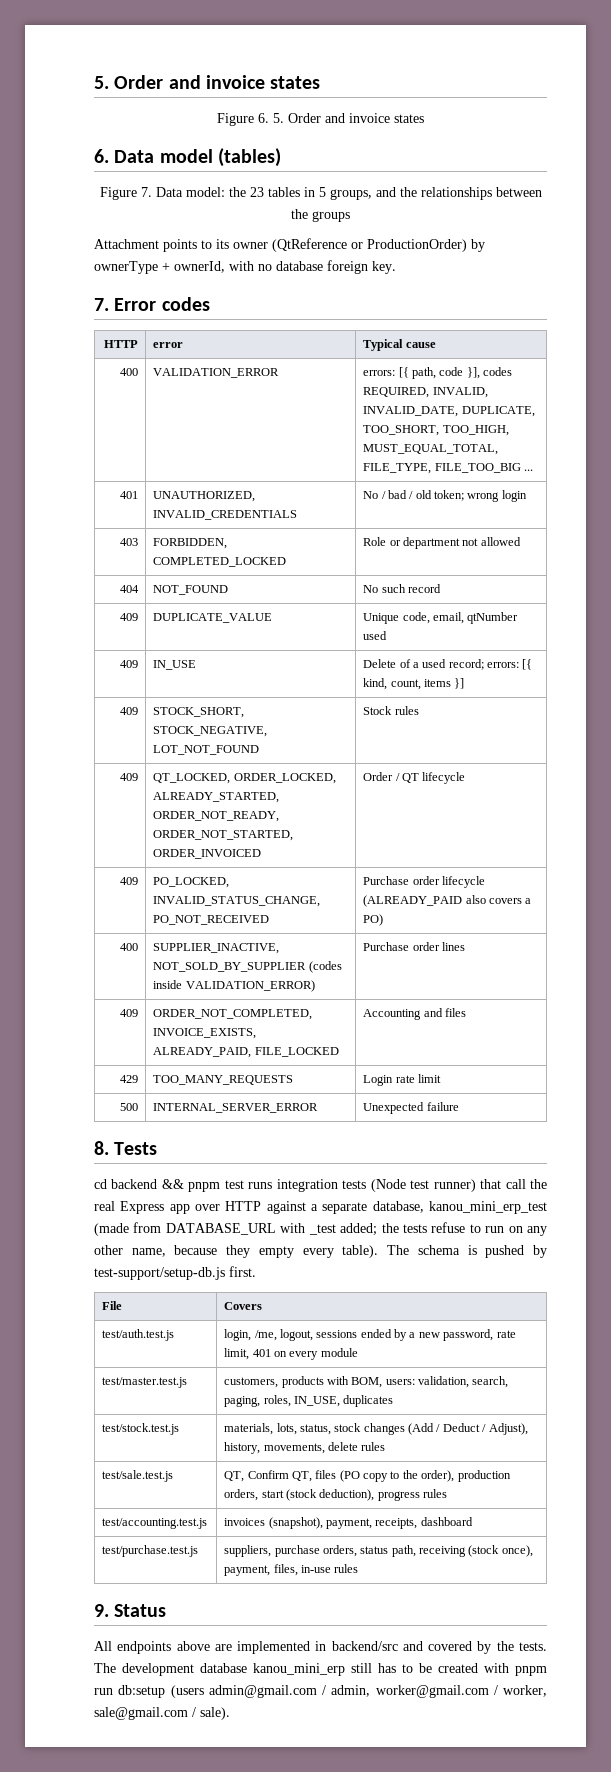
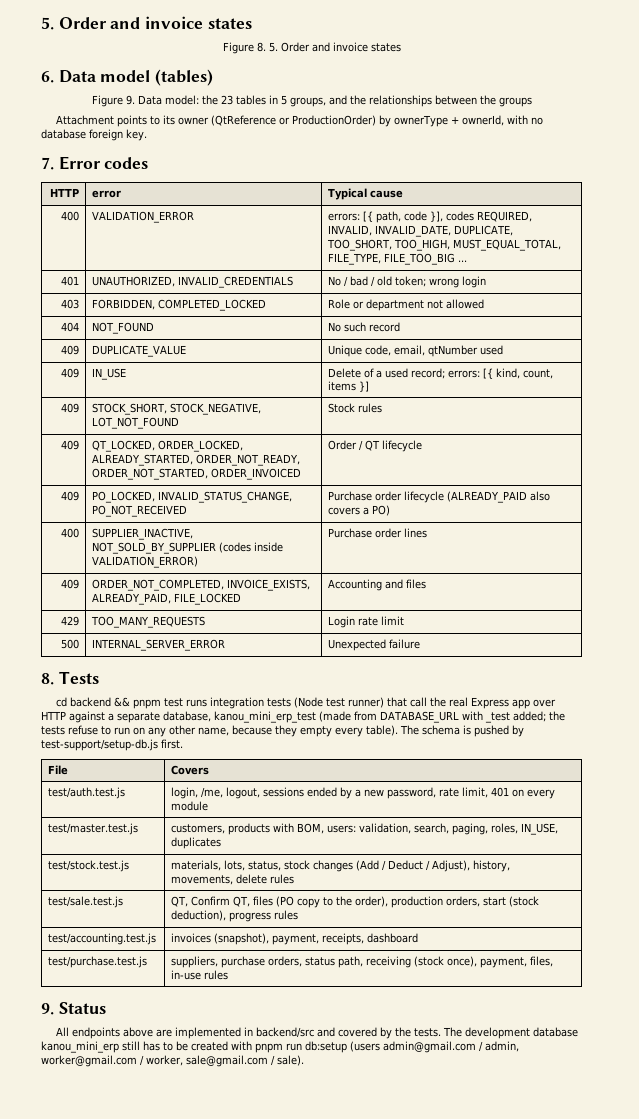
[258,113,269,123] 6. -> [256,42,266,52] 8.
[140,187,152,197] 7. -> [125,95,135,105] 9.

